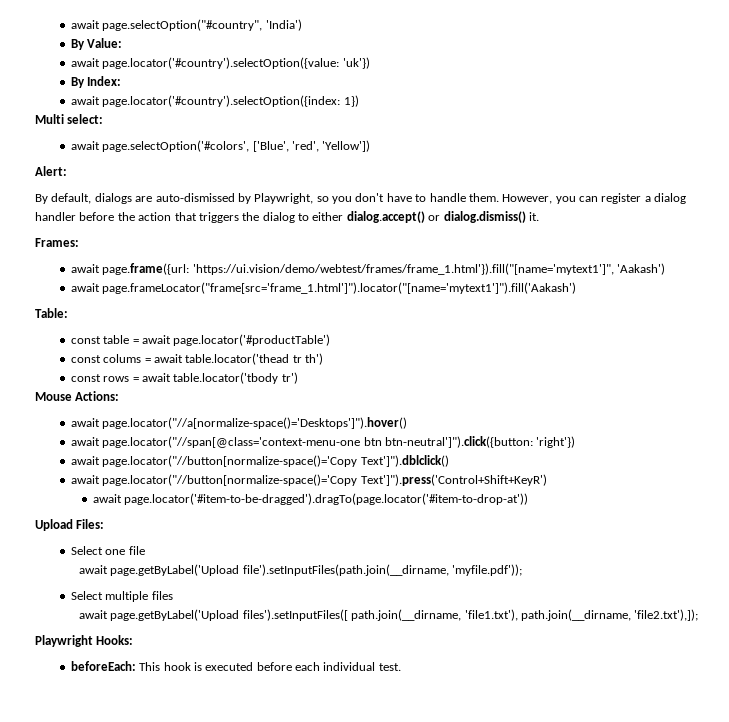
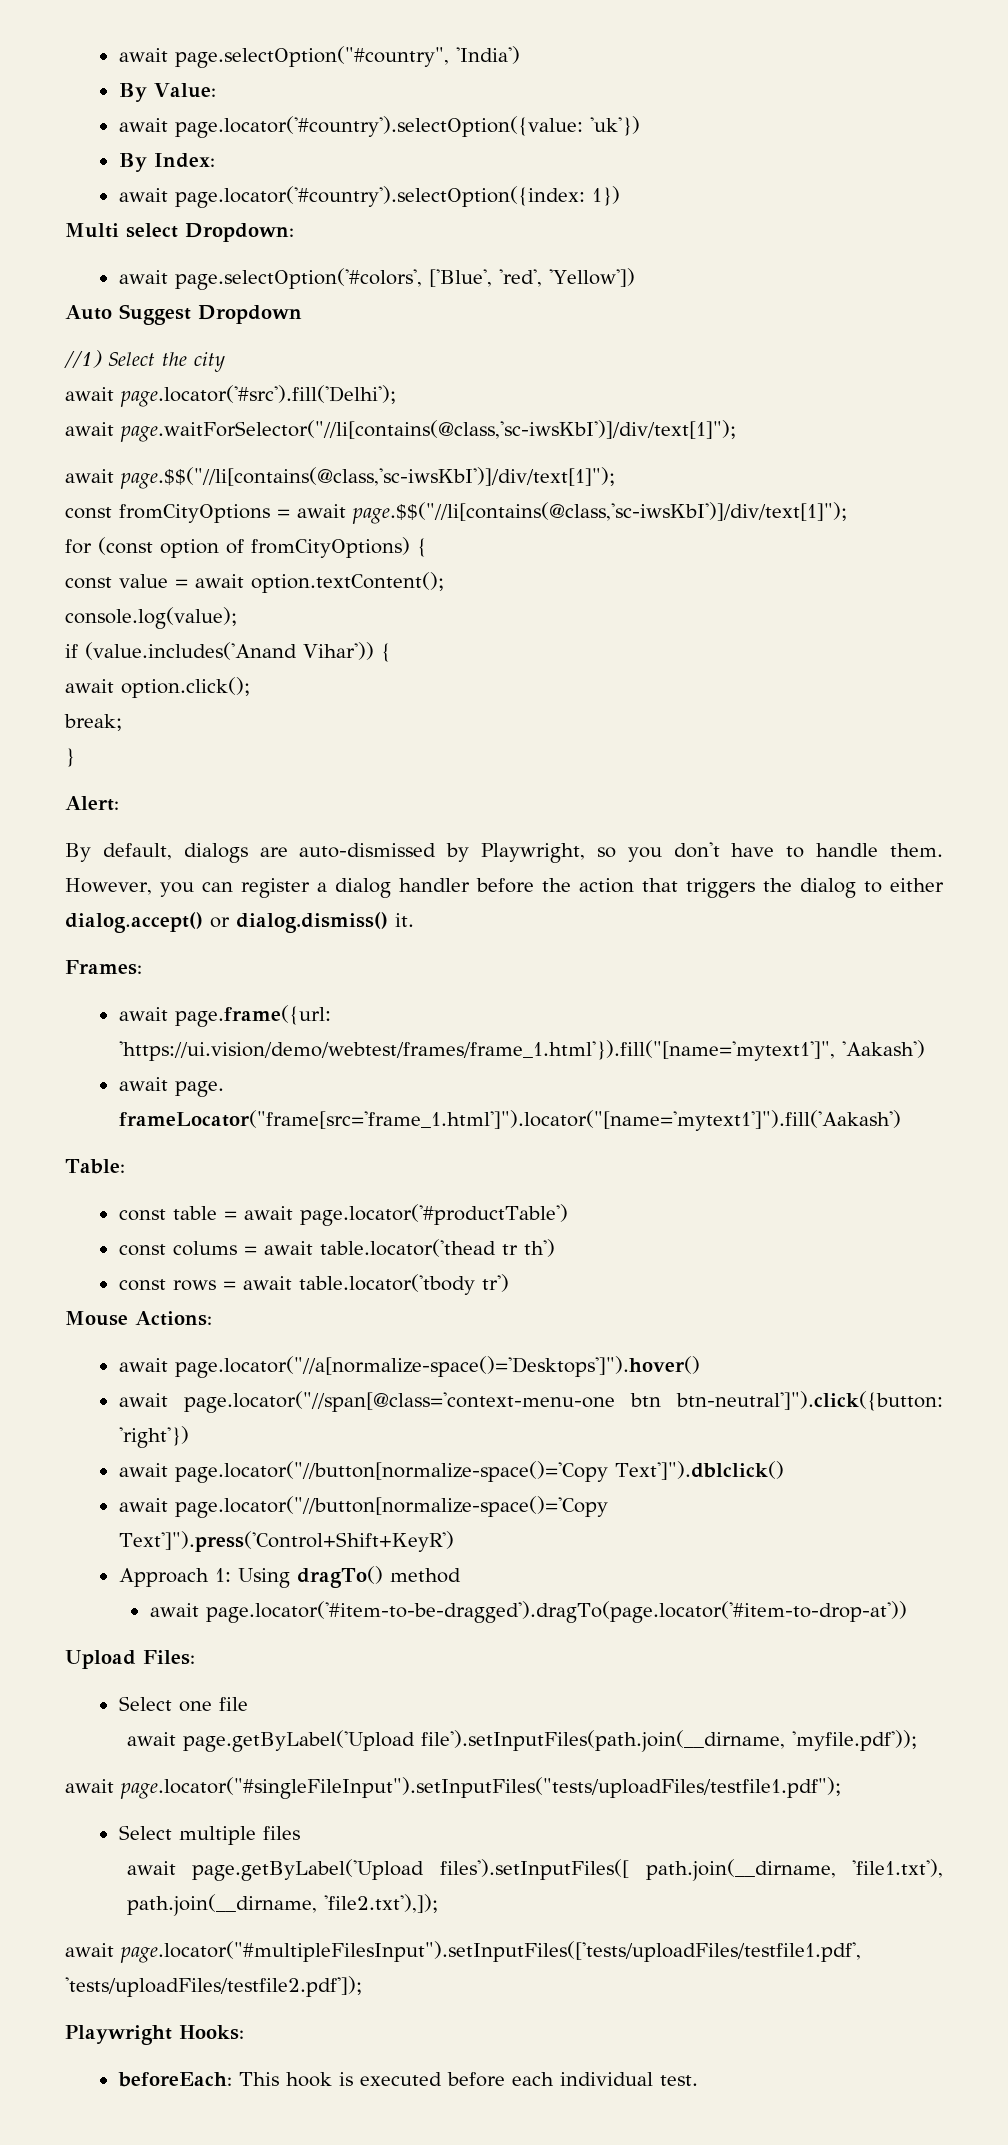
[67,114,104,124] select: -> [126,223,294,242] select Dropdown:
(371, 146) none -> [65,304,302,325] [64,350,225,372] [65,385,396,407] [65,420,736,442] [65,467,615,489] [65,502,847,524] [65,537,427,558] [65,572,444,593] [65,607,237,629] [65,642,391,662] [65,677,250,698] [64,714,122,731] [65,748,75,767] // Auto Suggest Dropdown // //1) Select the city // await page.locator('#src').fill('Delhi'); // await page.waitForSelector("//li[contains(@class,'sc-iwsKbI')]/div/text[1]"); // await page.$$("//li[contains(@class,'sc-iwsKbI')]/div/text[1]"); // const fromCityOptions = await page.$$("//li[contains(@class,'sc-iwsKbI')]/div/text[1]"); // for (const option of fromCityOptions) { // const value = await option.textContent(); // console.log(value); // if (value.includes('Anand Vihar')) { // await option.click(); // break; // }
[102,282,577,294] page.frameLocator("frame[src='frame_1.html']").locator("[name='mytext1']").fill('Aakash') -> [174,1081,224,1097] [118,1110,901,1131] page. frameLocator("frame[src='frame_1.html']").locator("[name='mytext1']").fill('Aakash')
(547, 480) none -> [118,1566,461,1588] // Approach 1: Using dragTo() method
(523, 570) none -> [65,1777,841,1799] // await page.locator("#singleFileInput").setInputFiles("tests/uploadFiles/testfile1.pdf");
(699, 615) none -> [65,1941,861,1963] [65,1976,362,1997] // await page.locator("#multipleFilesInput").setInputFiles(['tests/uploadFiles/testfile1.pdf', 'tests/uploadFiles/testfile2.pdf']);

